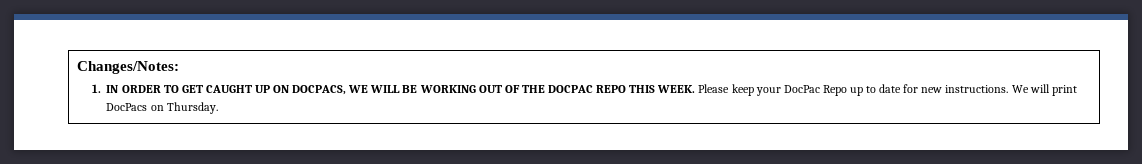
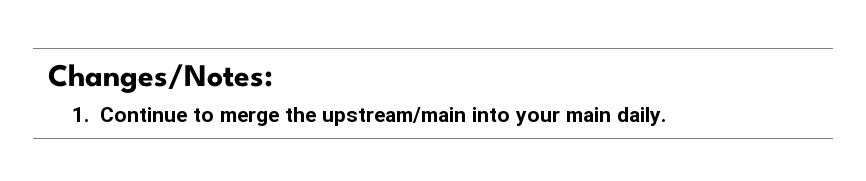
[106,84,1077,96] [106,102,218,114] IN ORDER TO GET CAUGHT UP ON DOCPACS, WE WILL BE WORKING OUT OF THE DOCPAC REPO THIS WEEK. Please keep your DocPac Repo up to date for new instructions. We will print DocPacs on Thursday. -> [99,107,666,126] Continue to merge the upstream/main into your main daily.

